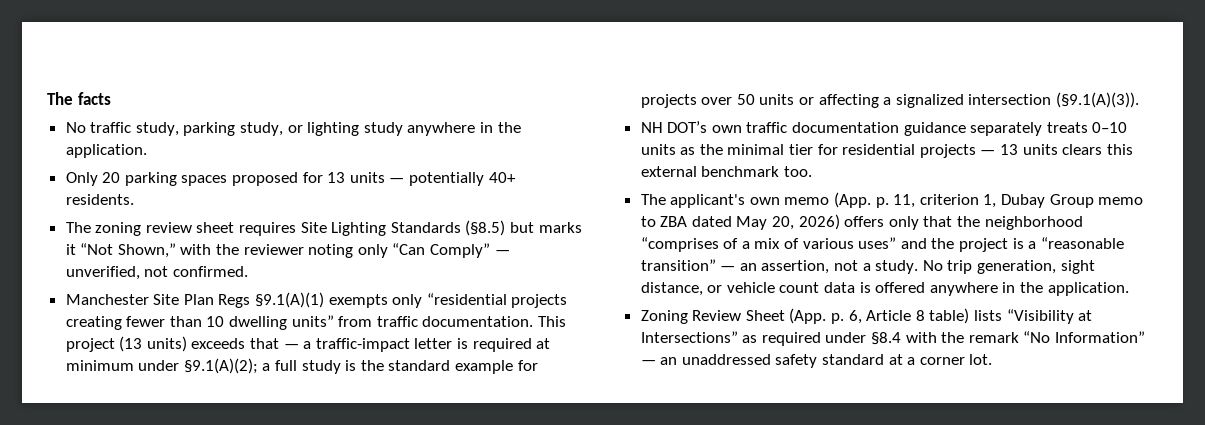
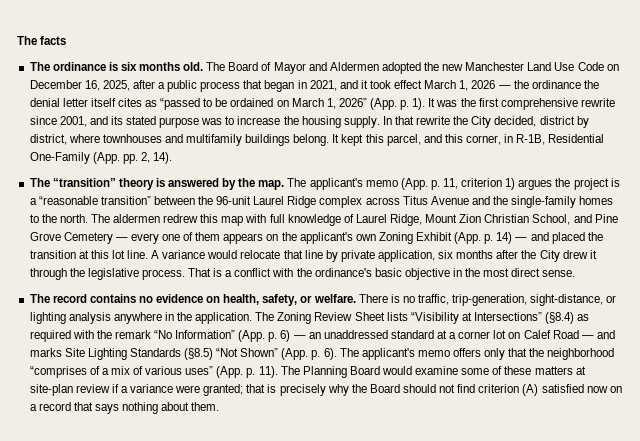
[65,122,521,136] [65,144,147,158] [65,172,516,186] [65,194,134,205] [65,220,582,236] [65,243,510,258] [65,266,248,280] [65,292,568,308] [65,315,567,330] [65,336,551,352] [65,358,538,374] [640,92,1140,108] [640,121,1128,136] [640,144,1133,158] [640,166,812,177] [640,194,780,208] No traffic study, parking study, or lighting study anywhere in the application. // Only 20 parking spaces proposed for 13 units — potentially 40+ residents. // The zoning review sheet requires Site Lighting Standards (§8.5) but marks it “Not Shown,” with the reviewer noting only “Can Comply” — unverified, not confirmed. // Manchester Site Plan Regs §9.1(A)(1) exempts only “residential projects creating fewer than 10 dwelling units” from traffic documentation. This project (13 units) exceeds that — a traffic-impact letter is required at minimum under §9.1(A)(2); a full study is the standard example for projects over 50 units or affecting a signalized intersection (§9.1(A)(3)). // NH DOT’s own traffic documentation guidance separately treats 0–10 units as the minimal tier for residential projects — 13 units clears this external benchmark too. // The applicant's own -> [29,62,619,74] [29,80,599,92] [29,98,615,110] [29,116,589,128] [29,134,605,146] [29,152,173,164] [29,178,363,190] The ordinance is six months old. The Board of Mayor and Aldermen adopted the new Manchester Land Use Code on December 16, 2025, after a public process that began in 2021, and it took effect March 1, 2026 — the ordinance the denial letter itself cites as “passed to be ordained on March 1, 2026” (App. p. 1). It was the first comprehensive rewrite since 2001, and its stated purpose was to increase the housing supply. In that rewrite the City decided, district by district, where townhouses and multifamily buildings belong. It kept this parcel, and this corner, in R-1B, Residential One-Family (App. pp. 2, 14). // The “transition” theory is answered by the map. The applicant's
[983,194,1144,208] [640,214,840,230] 1, Dubay Group memo to ZBA dated May 20, 2026) -> [505,178,620,190] [29,196,614,208] [29,214,618,226] [29,232,603,244] [29,250,597,262] [29,268,576,280] [29,294,617,306] [29,312,590,324] [29,330,615,342] [29,348,450,360] 1) argues the project is a “reasonable transition” between the 96-unit Laurel Ridge complex across Titus Avenue and the single-family homes to the north. The aldermen redrew this map with full knowledge of Laurel Ridge, Mount Zion Christian School, and Pine Grove Cemetery — every one of them appears on the applicant's own Zoning Exhibit (App. p. 14) — and placed the transition at this lot line. A variance would relocate that line by private application, six months after the City drew it through the legislative process. That is a conflict with the ordinance's basic objective in the most direct sense. // The record contains no evidence on health, safety, or welfare. There is no traffic, trip-generation, sight-distance, or lighting analysis anywhere in the application. The Zoning Review Sheet lists “Visibility at Intersections” (§8.4) as required with the remark “No Information” (App. p. 6) — an unaddressed standard at a corner lot on Calef Road — and marks Site Lighting Standards (§8.5) “Not Shown” (App. p. 6). The applicant's memo
[900,237,1124,252] [640,259,1095,274] [640,282,1129,296] [640,308,1093,324] [640,331,1146,346] [640,354,993,368] and the project is a “reasonable transition” — an assertion, not a study. No trip generation, sight distance, or vehicle count data is offered anywhere in the application. // Zoning Review Sheet (App. p. 6, Article 8 table) lists “Visibility at Intersections” as required under §8.4 with the remark “No Information” — an unaddressed safety standard at a corner lot. -> [216,366,586,378] [29,384,622,396] [29,402,220,414] (App. p. 11). The Planning Board would examine some of these matters at site-plan review if a variance were granted; that is precisely why the Board should not find criterion (A) satisfied now on a record that says nothing about them.

